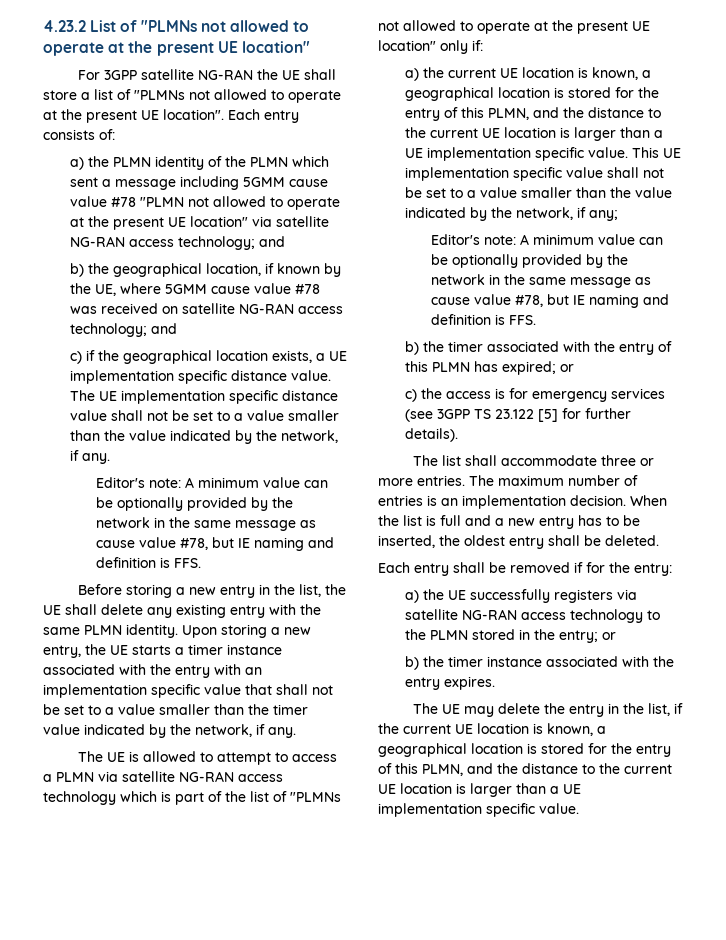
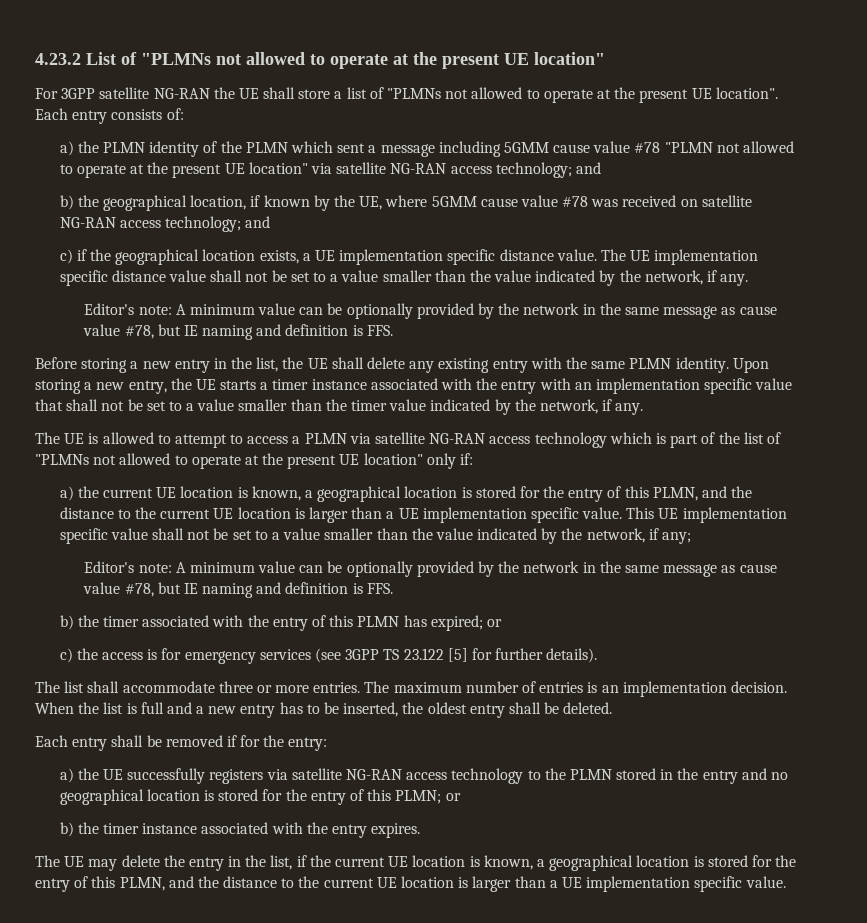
[558,630,598,643] entry; -> [702,768,789,784] [59,789,442,805] entry and no geographical location is stored for the entry of this PLMN;

